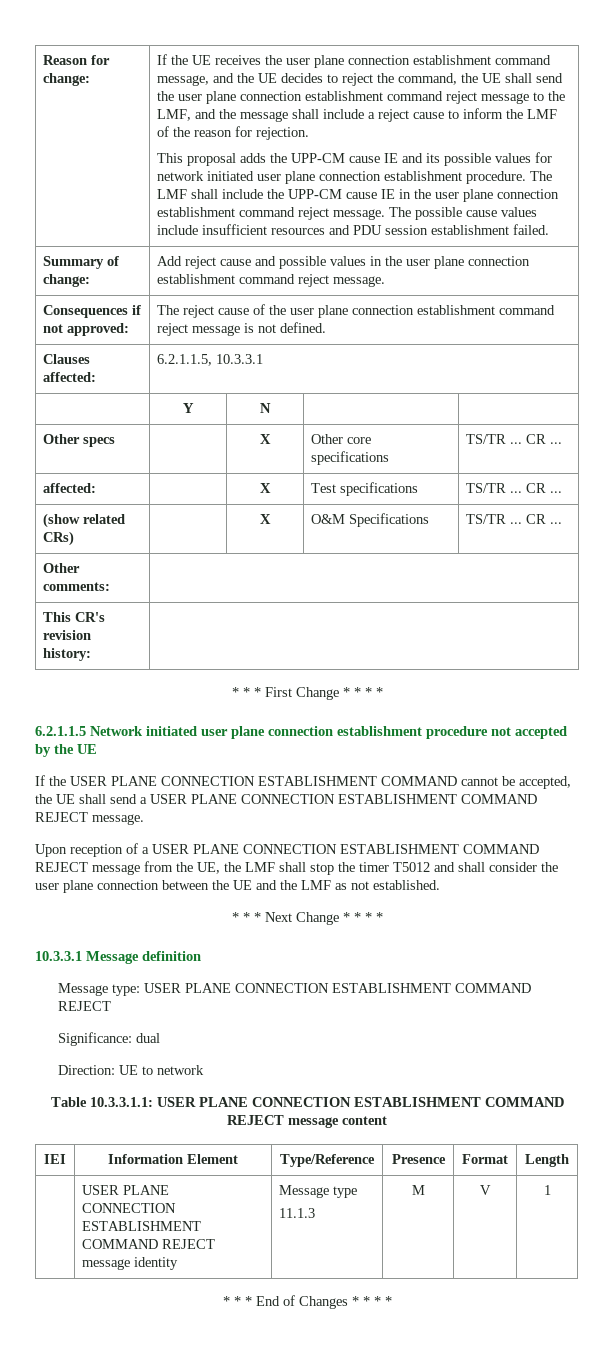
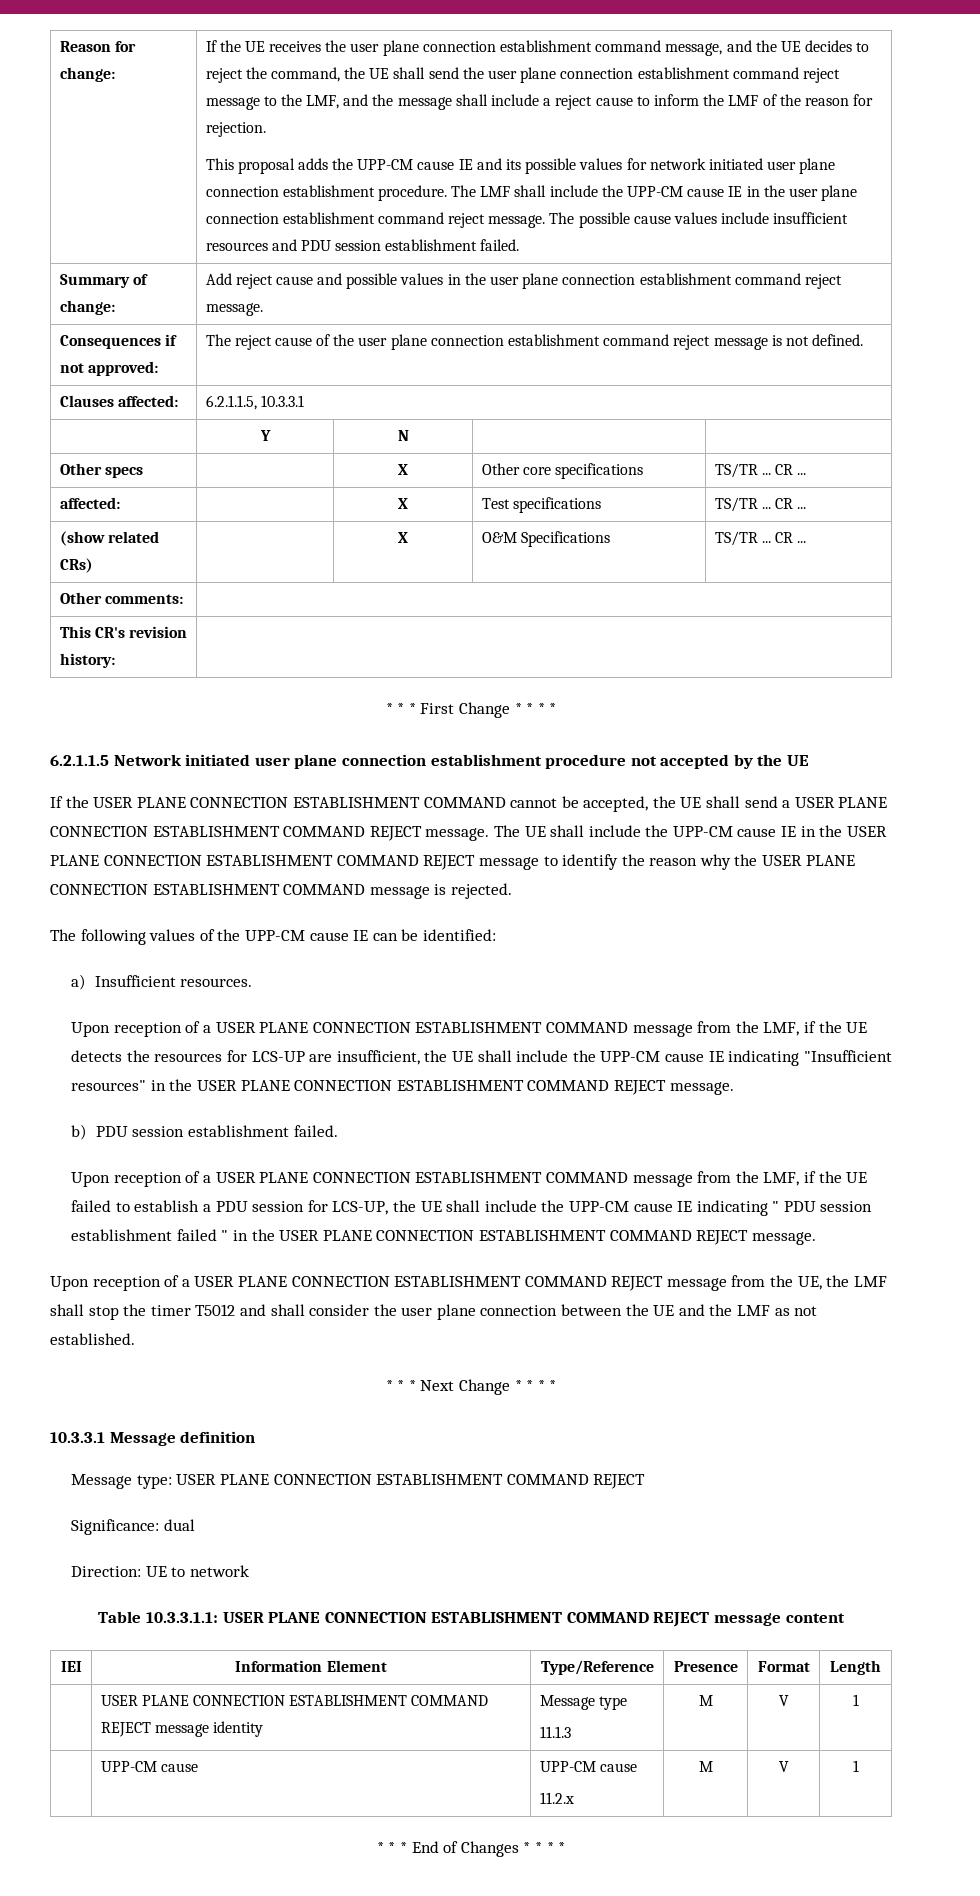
(144, 819) none -> [493,825,887,837] [50,854,855,870] [50,883,512,899] [50,929,496,945] [71,974,253,990] [71,1021,868,1037] [71,1050,892,1066] [71,1079,734,1095] [71,1124,338,1140] [71,1171,868,1187] [71,1200,873,1216] [71,1229,816,1245] The UE shall include the UPP-CM cause IE in the USER PLANE CONNECTION ESTABLISHMENT COMMAND REJECT message to identify the reason why the USER PLANE CONNECTION ESTABLISHMENT COMMAND message is rejected. // The following values of the UPP-CM cause IE can be identified: // a) Insufficient resources. // Upon reception of a USER PLANE CONNECTION ESTABLISHMENT COMMAND message from the LMF, if the UE detects the resources for LCS-UP are insufficient, the UE shall include the UPP-CM cause IE indicating "Insufficient resources" in the USER PLANE CONNECTION ESTABLISHMENT COMMAND REJECT message. // b) PDU session establishment failed. // Upon reception of a USER PLANE CONNECTION ESTABLISHMENT COMMAND message from the LMF, if the UE failed to establish a PDU session for LCS-UP, the UE shall include the UPP-CM cause IE indicating " PDU session establishment failed " in the USER PLANE CONNECTION ESTABLISHMENT COMMAND REJECT message.
(551, 1190) none -> [100,1761,198,1772] [539,1761,637,1772] [539,1792,574,1804] [698,1761,713,1772] [778,1761,789,1772] [852,1760,859,1772] // | UPP-CM cause | UPP-CM cause // 11.2.x | M | V | 1

